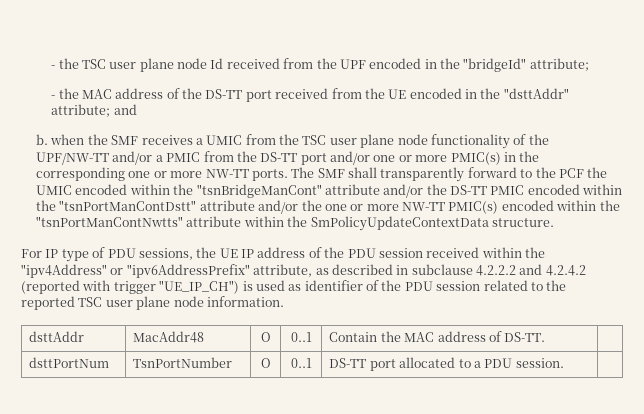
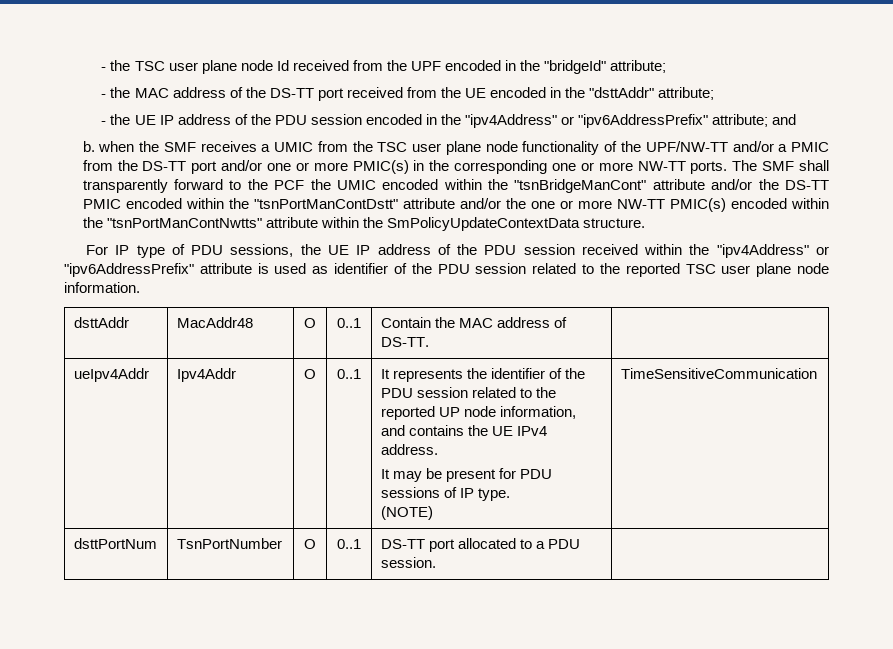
(111, 110) none -> [101,114,769,128] // - the UE IP address of the PDU session encoded in the "ipv4Address" or "ipv6AddressPrefix" attribute;
[253,264,586,277] [21,280,240,294] attribute, as described in subclause 4.2.2.2 and 4.2.4.2 (reported with trigger "UE_IP_CH") -> [199,263,252,274] attribute
(546, 337) none -> [73,368,149,382] [176,368,236,382] [304,369,316,379] [337,369,361,379] [380,368,586,382] [380,387,557,398] [380,406,577,420] [380,425,548,436] [380,444,438,455] [380,468,553,482] [380,487,511,501] [380,506,433,520] [620,368,817,379] // ueIpv4Addr | Ipv4Addr | O | 0..1 | It represents the identifier of the PDU session related to the reported UP node information, and contains the UE IPv4 address. // It may be present for PDU sessions of IP type. // (NOTE) | TimeSensitiveCommunication

